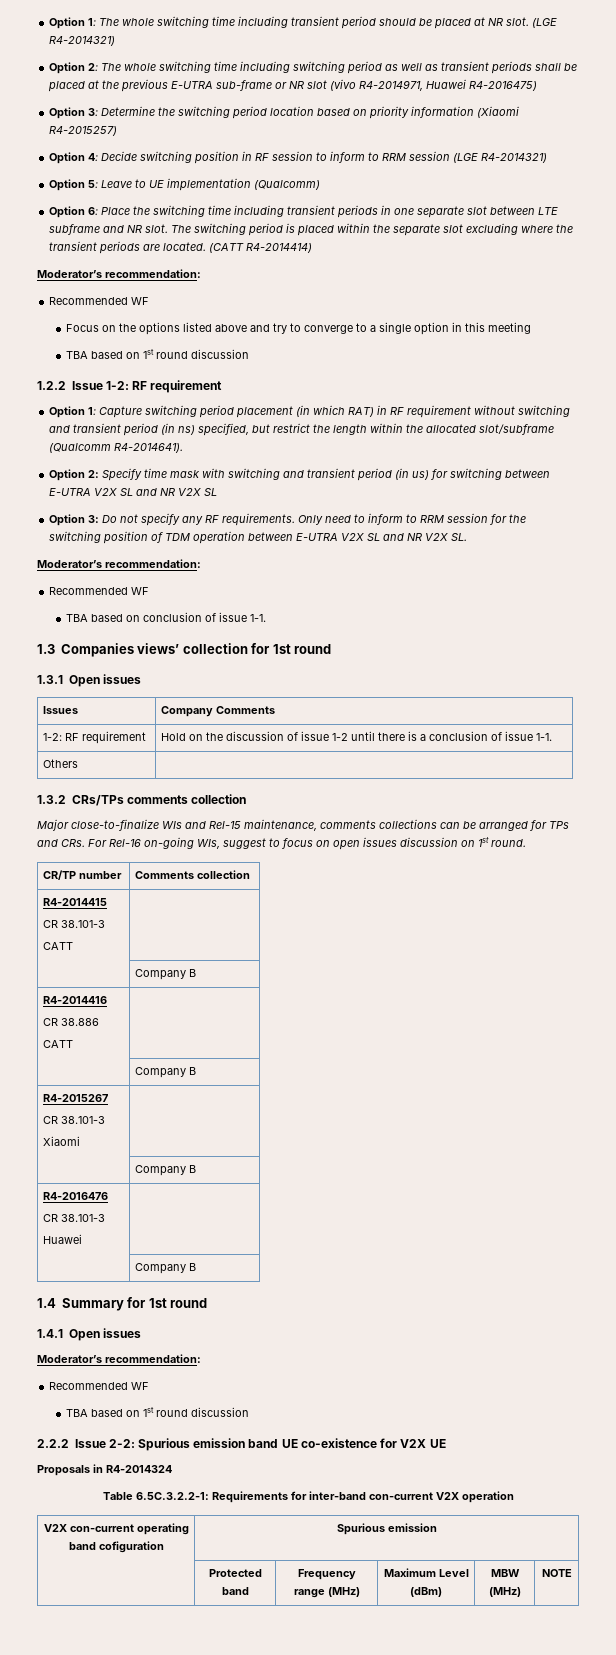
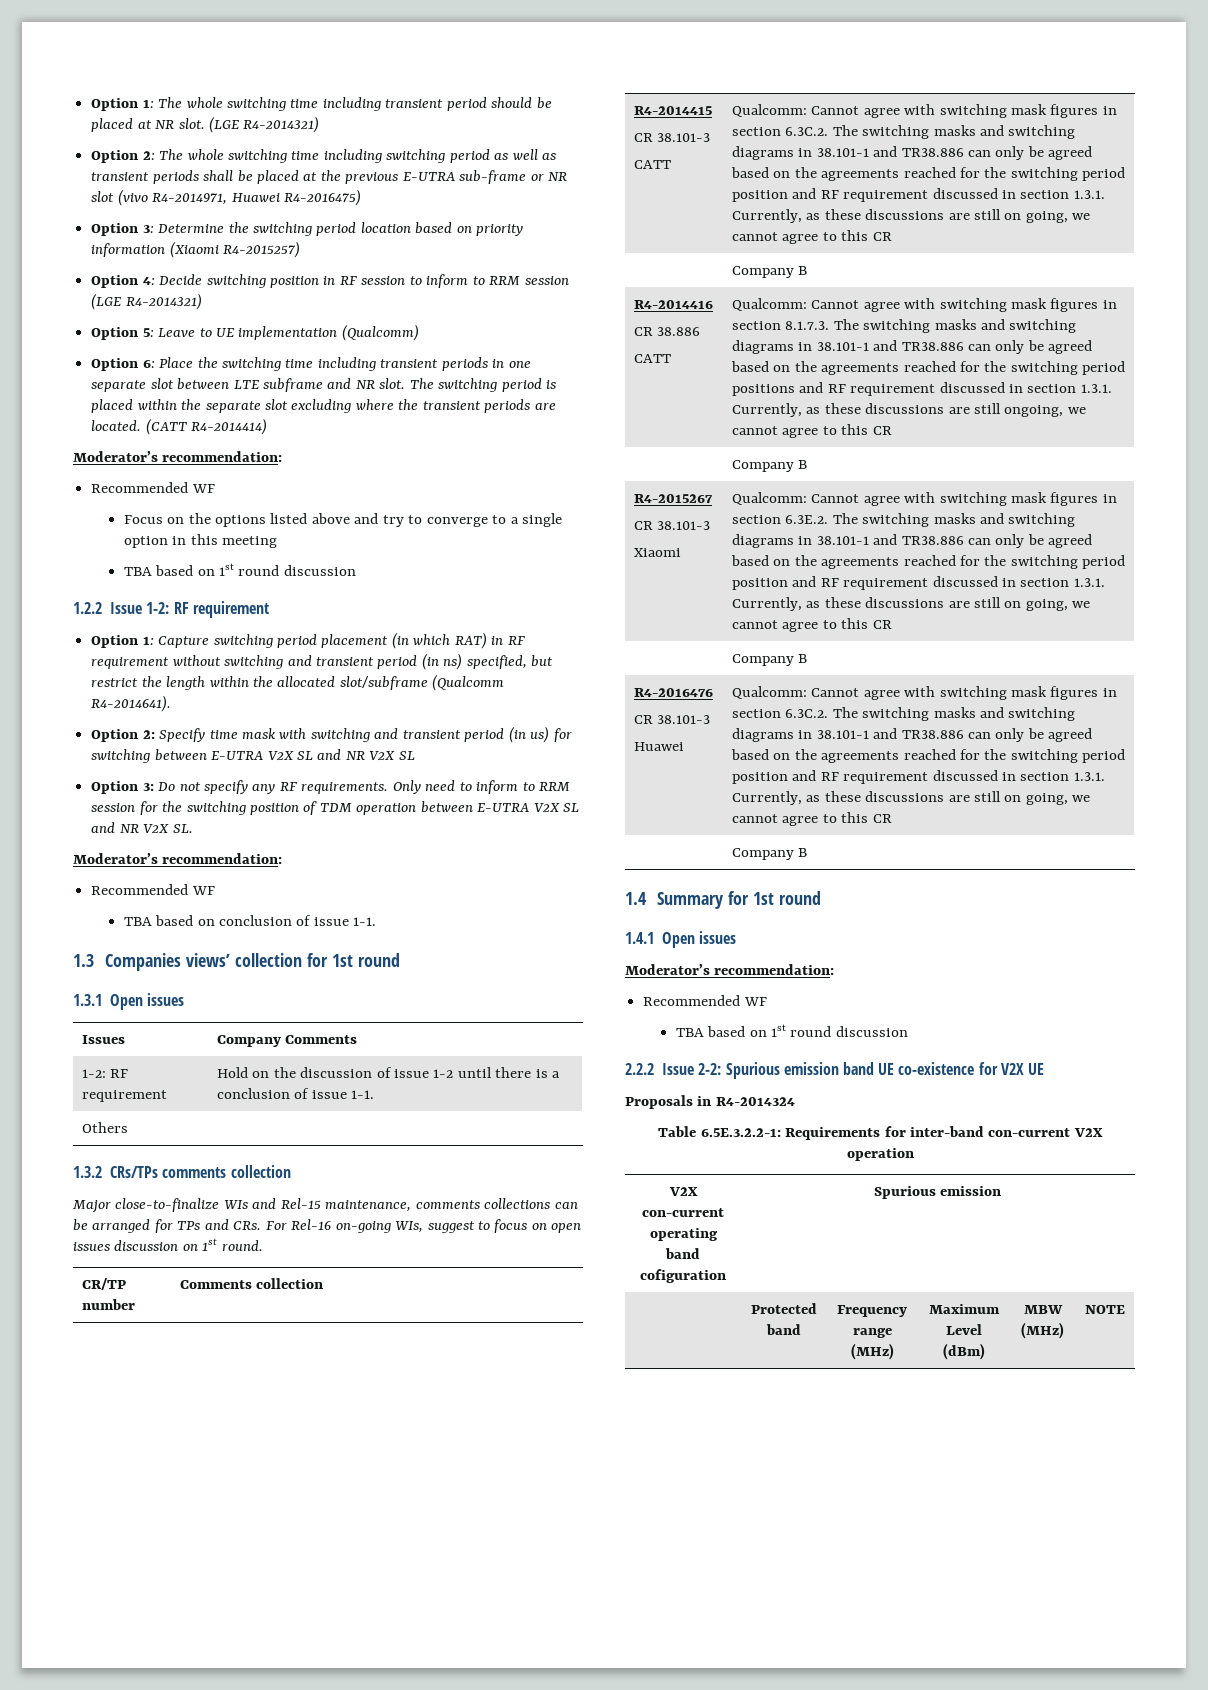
(74, 946) none -> [731,104,1117,118] [731,125,1076,139] [731,146,1093,160] [730,167,1126,181] [731,188,1105,202] [731,209,1091,223] [731,230,892,244] Qualcomm: Cannot agree with switching mask figures in section 6.3C.2. The switching masks and switching diagrams in 38.101-1 and TR38.886 can only be agreed based on the agreements reached for the switching period position and RF requirement discussed in section 1.3.1. Currently, as these discussions are still on going, we cannot agree to this CR
(74, 1044) none -> [731,298,1117,312] [731,319,1077,333] [731,340,1093,354] [730,361,1126,375] [731,382,1112,396] [731,403,1086,417] [731,424,892,438] Qualcomm: Cannot agree with switching mask figures in section 8.1.7.3. The switching masks and switching diagrams in 38.101-1 and TR38.886 can only be agreed based on the agreements reached for the switching period positions and RF requirement discussed in section 1.3.1. Currently, as these discussions are still ongoing, we cannot agree to this CR
(81, 1141) none -> [731,492,1117,506] [731,513,1076,527] [731,534,1093,548] [730,555,1126,569] [731,576,1105,590] [731,597,1091,611] [731,618,892,632] Qualcomm: Cannot agree with switching mask figures in section 6.3E.2. The switching masks and switching diagrams in 38.101-1 and TR38.886 can only be agreed based on the agreements reached for the switching period position and RF requirement discussed in section 1.3.1. Currently, as these discussions are still on going, we cannot agree to this CR
(83, 1239) none -> [731,686,1117,700] [731,707,1076,721] [731,728,1093,742] [730,749,1126,763] [731,770,1105,784] [731,791,1091,805] [731,812,892,826] Qualcomm: Cannot agree with switching mask figures in section 6.3C.2. The switching masks and switching diagrams in 38.101-1 and TR38.886 can only be agreed based on the agreements reached for the switching period position and RF requirement discussed in section 1.3.1. Currently, as these discussions are still on going, we cannot agree to this CR
[135,1492,209,1500] 6.5C.3.2.2-1: -> [700,1128,781,1137] 6.5E.3.2.2-1:

